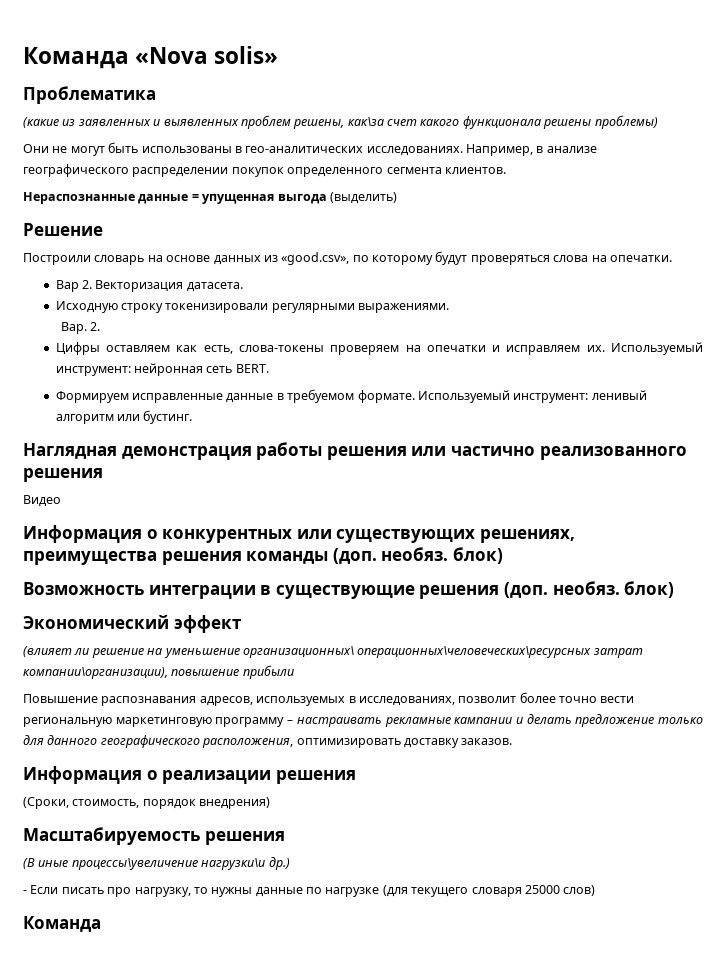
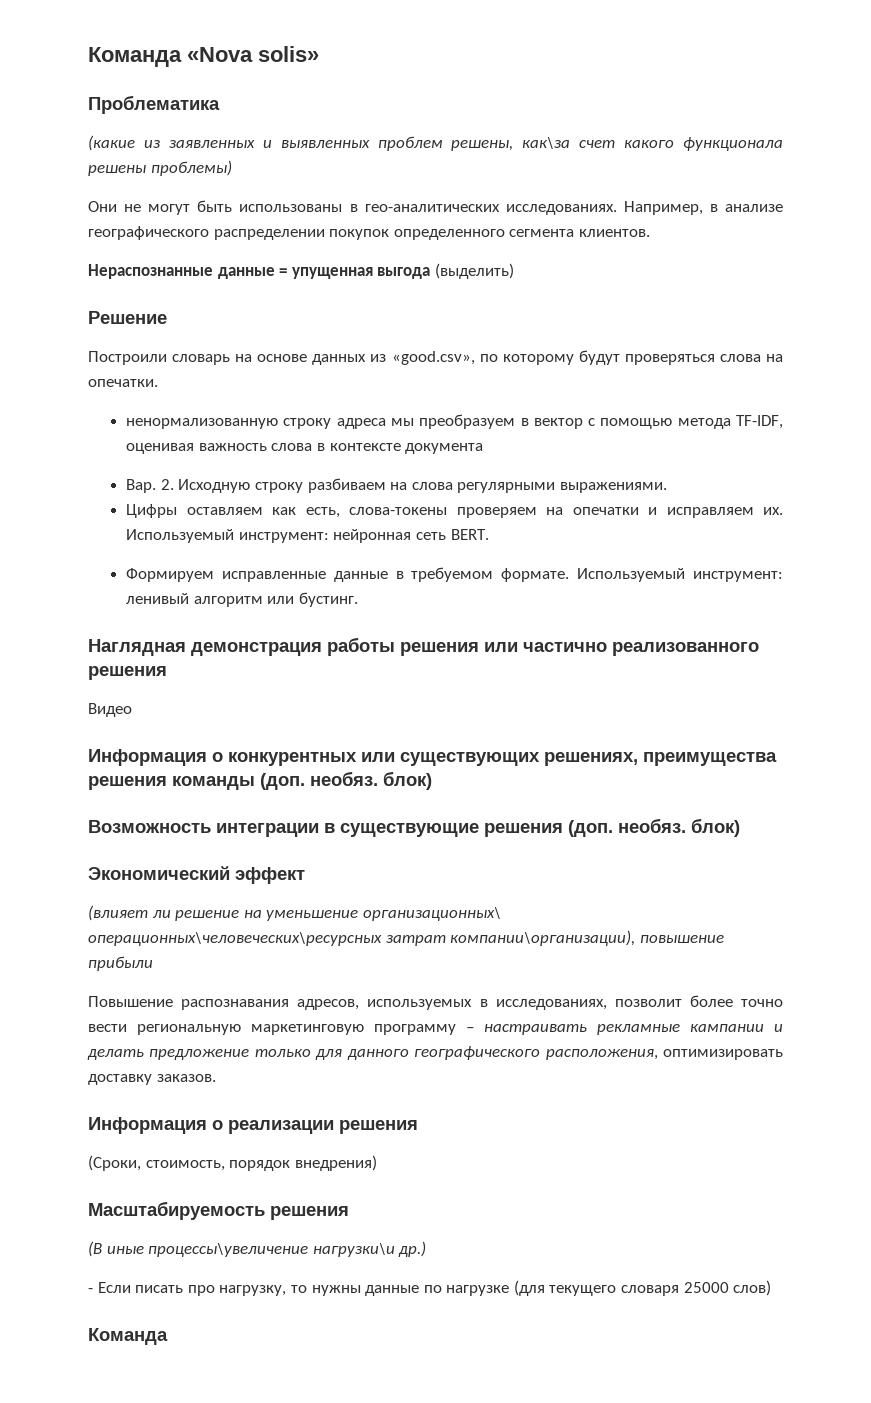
[55,280,243,292] [55,301,450,313] [60,322,101,334] Вар 2. Векторизация датасета. // Исходную строку токенизировали регулярными выражениями. // Вар. 2. -> [126,414,783,429] [126,443,484,454] [126,478,667,493] ненормализованную строку адреса мы преобразуем в вектор с помощью метода TF-IDF, оценивая важность слова в контексте документа // Вар. 2. Исходную строку разбиваем на слова регулярными выражениями.

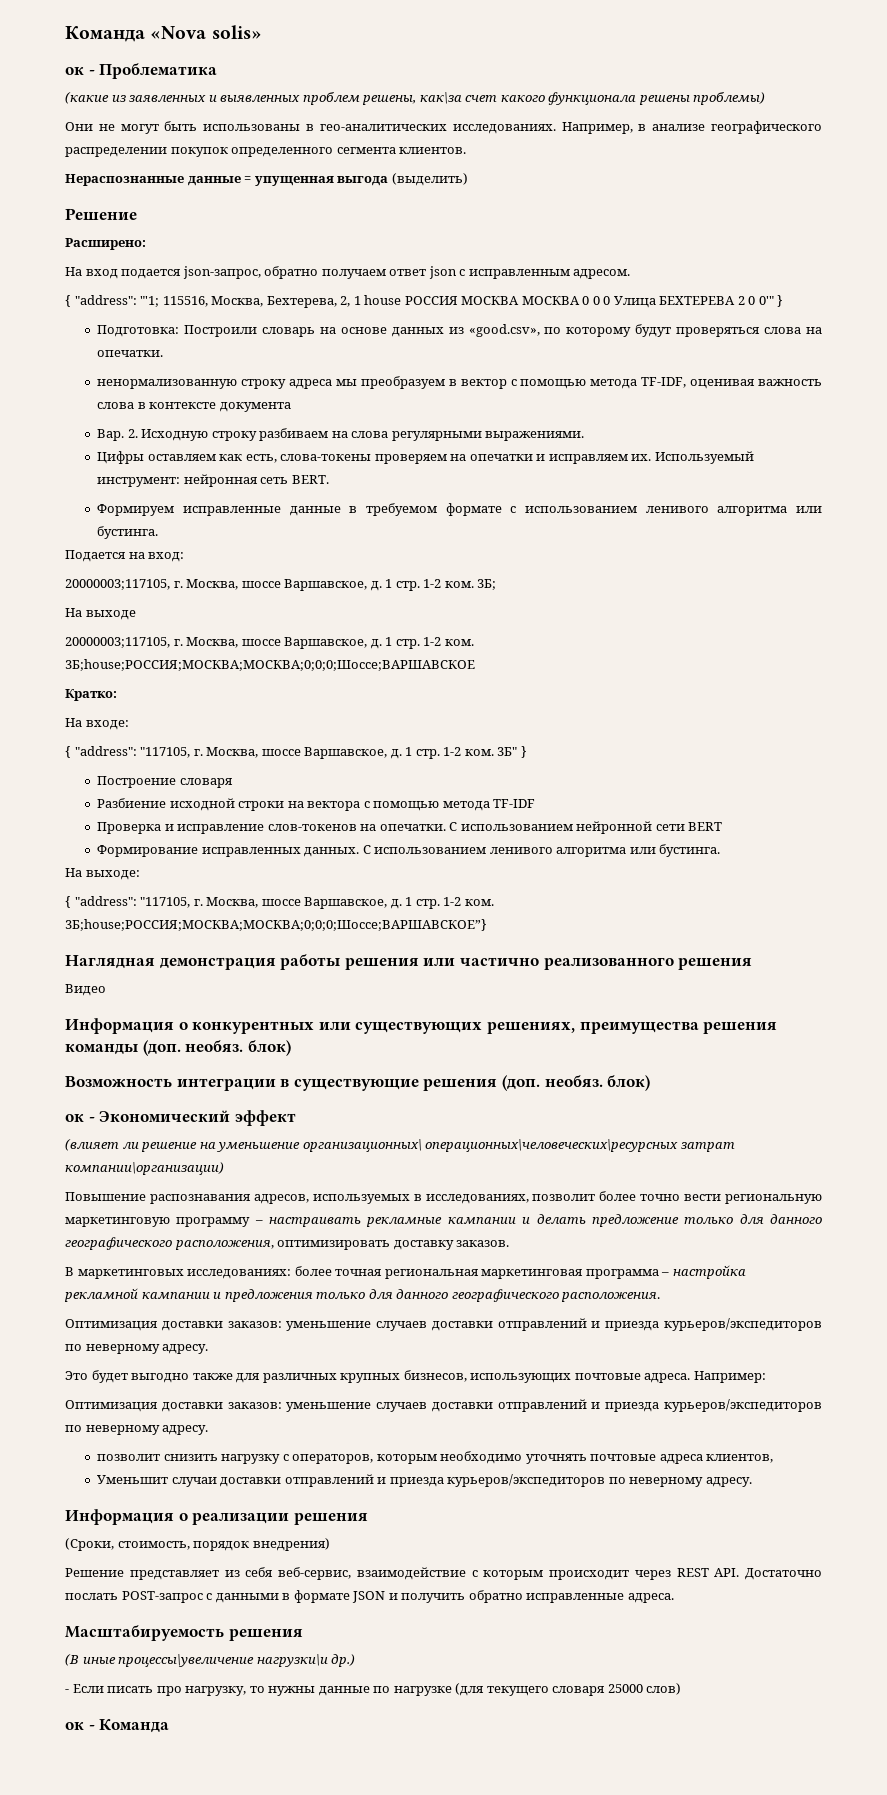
(319, 54) none -> [65,67,95,75] ок -
(167, 317) none -> [65,238,146,250] [65,266,631,279] [65,295,784,308] [97,325,180,337] Расширено: // На вход подается json-запрос, обратно получаем ответ json с исправленным адресом. // { "address": "'1; 115516, Москва, Бехтерева, 2, 1 house РОССИЯ МОСКВА МОСКВА 0 0 0 Улица БЕХТЕРЕВА 2 0 0'" } // Подготовка:
[501,568,783,582] [126,592,358,607] формате. Используемый инструмент: ленивый алгоритм или бустинг. -> [445,503,823,516] [97,526,159,539] [65,550,185,562] [65,579,497,591] [65,608,136,620] [65,637,474,649] [65,659,475,671] [65,689,117,701] [65,718,129,730] [65,746,527,759] [97,776,233,788] [97,798,536,811] [97,821,723,834] [97,844,721,857] [65,868,140,880] [65,896,494,909] [65,919,487,931] формате с использованием ленивого алгоритма или бустинга. // Подается на вход: // 20000003;117105, г. Москва, шоссе Варшавское, д. 1 стр. 1-2 ком. 3Б; // На выходе // 20000003;117105, г. Москва, шоссе Варшавское, д. 1 стр. 1-2 ком. 3Б;house;РОССИЯ;МОСКВА;МОСКВА;0;0;0;Шоссе;ВАРШАВСКОЕ // Кратко: // На входе: // { "address": "117105, г. Москва, шоссе Варшавское, д. 1 стр. 1-2 ком. 3Б" } // Построение словаря // Разбиение исходной строки на вектора с помощью метода TF-IDF // Проверка и исправление слов-токенов на опечатки. С использованием нейронной сети BERT // Формирование исправленных данных. С использованием ленивого алгоритма или бустинга. // На выходе: // { "address": "117105, г. Москва, шоссе Варшавское, д. 1 стр. 1-2 ком. 3Б;house;РОССИЯ;МОСКВА;МОСКВА;0;0;0;Шоссе;ВАРШАВСКОЕ”}
(740, 827) none -> [65,1114,95,1122] ок -
[450,930,724,946] [88,956,153,971] компании\организации), повышение прибыли -> [65,1162,224,1175] компании\организации)
(216, 1078) none -> [65,1265,746,1279] [64,1288,661,1302] [65,1318,823,1331] [65,1344,209,1354] [65,1370,766,1383] [65,1399,823,1412] [65,1425,209,1435] [97,1451,774,1464] [97,1474,752,1487] // В маркетинговых исследованиях: более точная региональная маркетинговая программа – настройка рекламной кампании и предложения только для данного географического расположения. // Оптимизация доставки заказов: уменьшение случаев доставки отправлений и приезда курьеров/экспедиторов по неверному адресу. // Это будет выгодно также для различных крупных бизнесов, использующих почтовые адреса. Например: // Оптимизация доставки заказов: уменьшение случаев доставки отправлений и приезда курьеров/экспедиторов по неверному адресу. // позволит снизить нагрузку с операторов, которым необходимо уточнять почтовые адреса клиентов, // Уменьшит случаи доставки отправлений и приезда курьеров/экспедиторов по неверному адресу.
(377, 1163) none -> [65,1567,822,1580] [65,1590,674,1603] // Решение представляет из себя веб-сервис, взаимодействие с которым происходит через REST API. Достаточно послать POST-запрос с данными в формате JSON и получить обратно исправленные адреса.
(772, 1288) none -> [65,1722,95,1730] ок -

